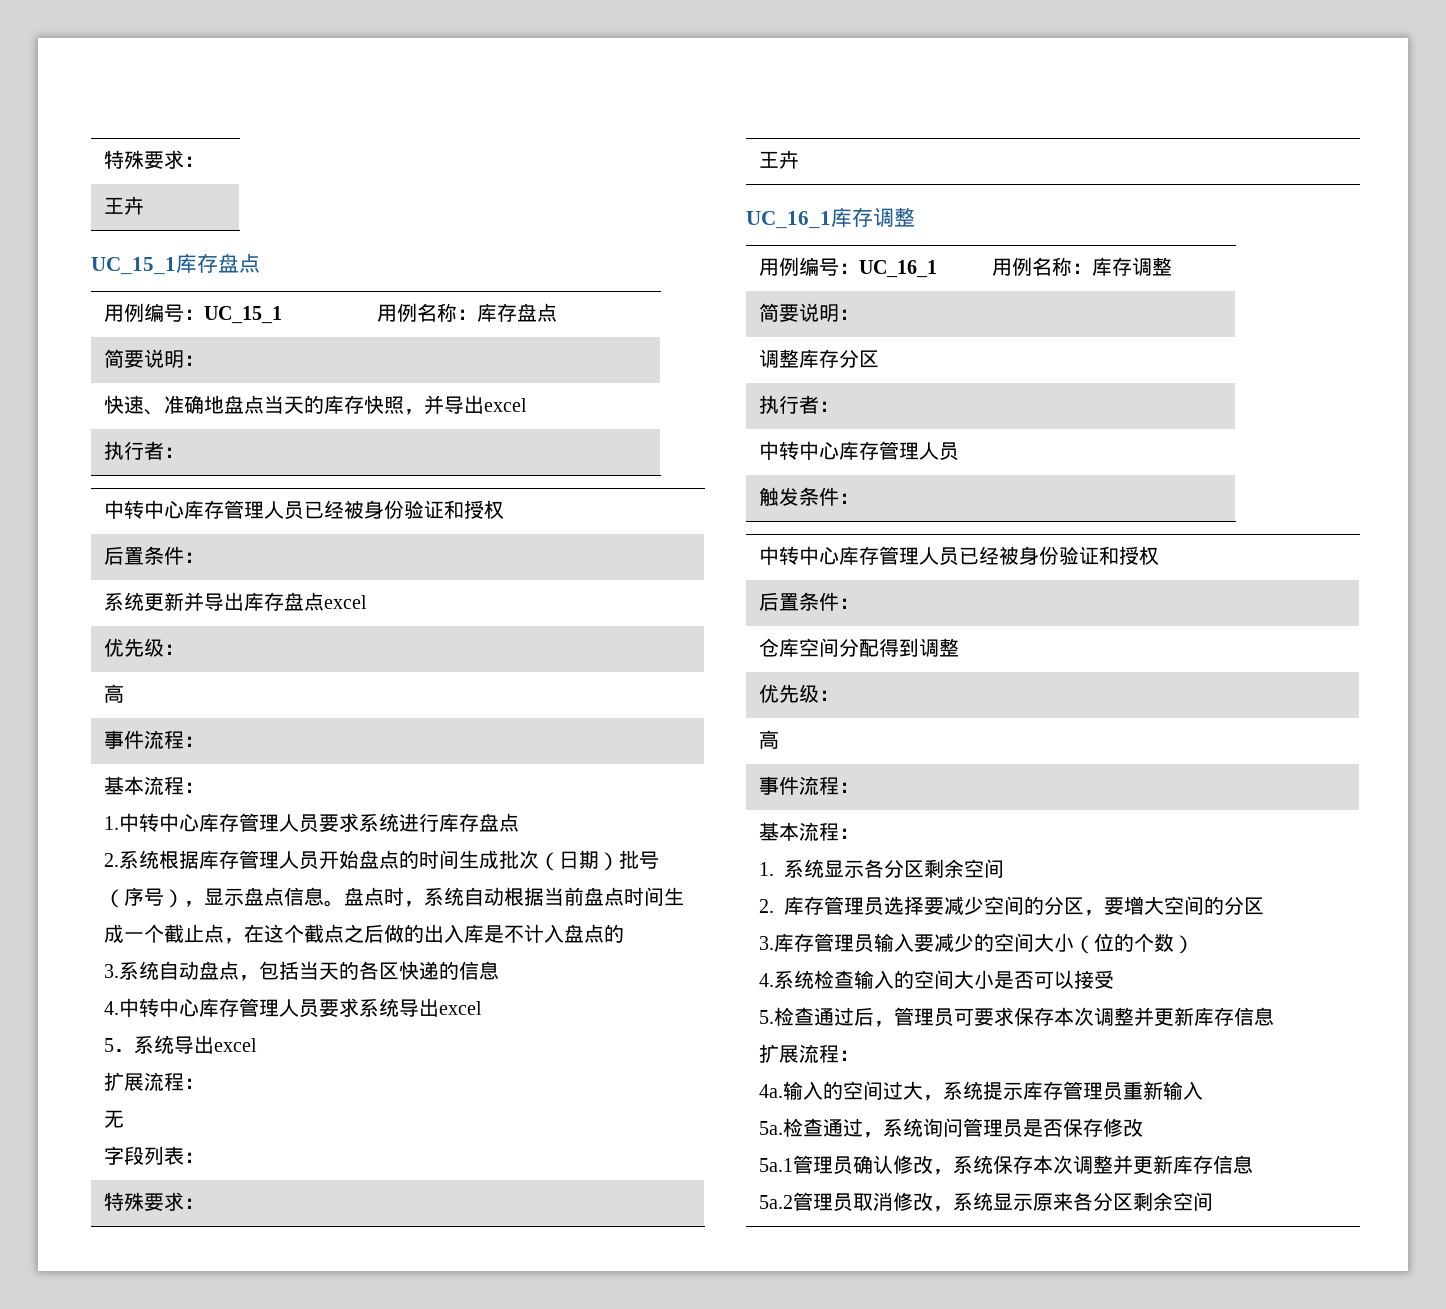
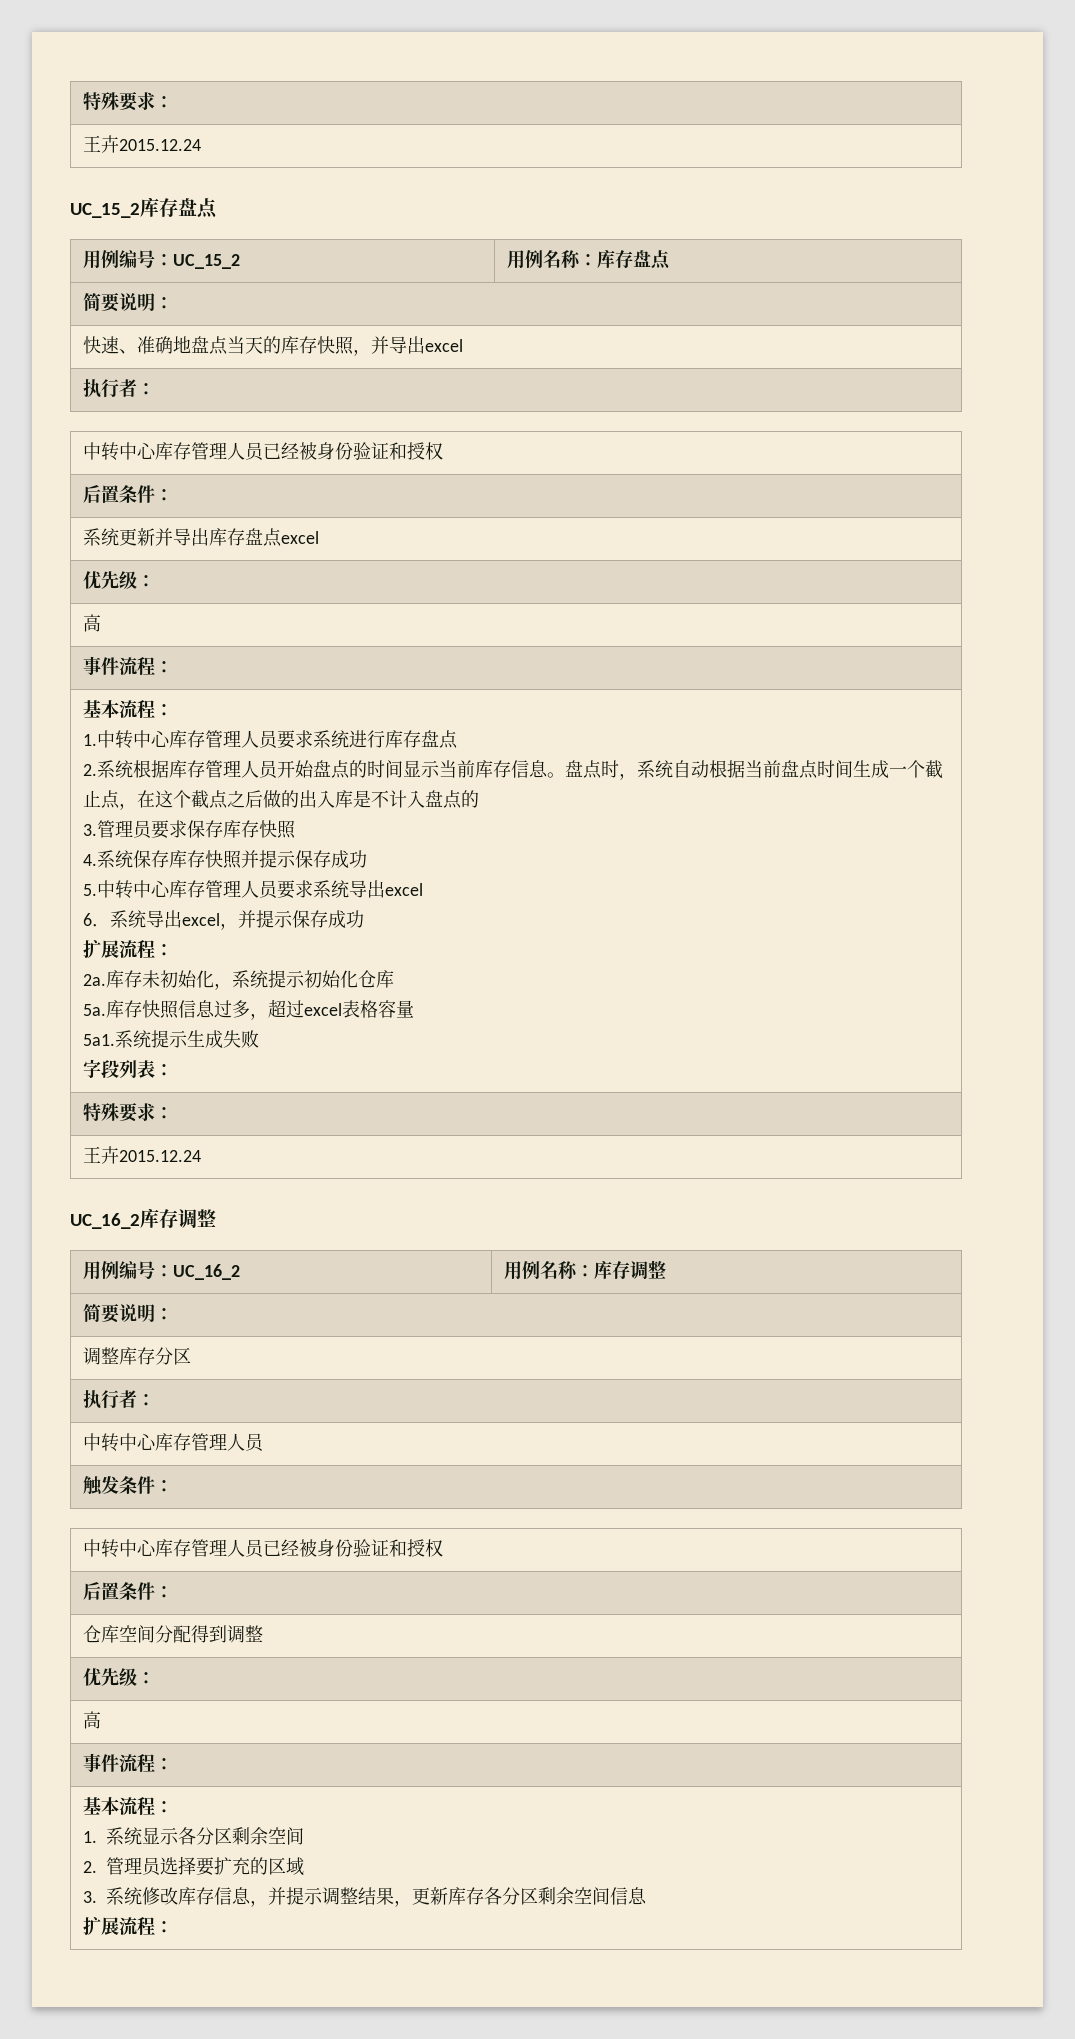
[104,150,205,170] [104,196,145,215] [91,257,176,275] 特殊要求： // 王卉 // UC_15_1 -> [83,92,174,111] [83,135,202,153] [70,203,140,218] 特殊要求： // 王卉2015.12.24 // UC_15_2
[204,306,283,324] UC_15_1 -> [173,254,241,269] UC_15_2
[459,850,660,871] [104,887,285,908] 生成批次（日期）批号（序号），显示盘点 -> [403,760,512,778] 显示当前库存
[119,961,500,981] [104,1001,120,1015] 系统自动盘点，包括当天的各区快递的信息 // 4. -> [97,820,297,839] [83,850,368,869] [83,884,98,896] 管理员要求保存库存快照 // 4.系统保存库存快照并提示保存成功 // 5.
[104,1038,115,1052] 5 -> [83,913,93,926] 6
[104,1072,205,1091] [104,1110,125,1128] // 扩展流程： // 无 -> [220,910,365,930] [83,940,174,959] [83,970,395,990] [83,999,415,1020] [83,1030,260,1048] ，并提示保存成功 // 扩展流程： // 2a.库存未初始化，系统提示初始化仓库 // 5a.库存快照信息过多，超过excel表格容量 // 5a1.系统提示生成失败
[746,211,831,229] // UC_16_1 -> [119,1150,202,1162] [70,1213,140,1229] 2015.12.24 // UC_16_2
[859,260,938,278] UC_16_1 -> [173,1264,241,1280] UC_16_2
[784,896,825,915] 库存 -> (98, 1867) none
[944,896,1265,916] [759,933,1195,954] [759,970,1115,989] [759,1007,1275,1027] [759,1044,860,1063] [759,1081,1204,1101] [759,1118,1144,1138] [759,1155,1254,1175] [759,1192,1214,1212] 减少空间的分区，要增大空间的分区 // 3.库存管理员输入要减少的空间大小（位的个数） // 4.系统检查输入的空间大小是否可以接受 // 5.检查通过后，管理员可要求保存本次调整并更新库存信息 // 扩展流程： // 4a.输入的空间过大，系统提示库存管理员重新输入 // 5a.检查通过，系统询问管理员是否保存修改 // 5a.1管理员确认修改，系统保存本次调整并更新库存信息 // 5a.2管理员取消修改，系统显示原来各分区剩余空间 -> [214,1857,305,1876] [83,1887,648,1907] [83,1917,174,1936] 扩充的区域 // 3.系统修改库存信息，并提示调整结果，更新库存各分区剩余空间信息 // 扩展流程：

